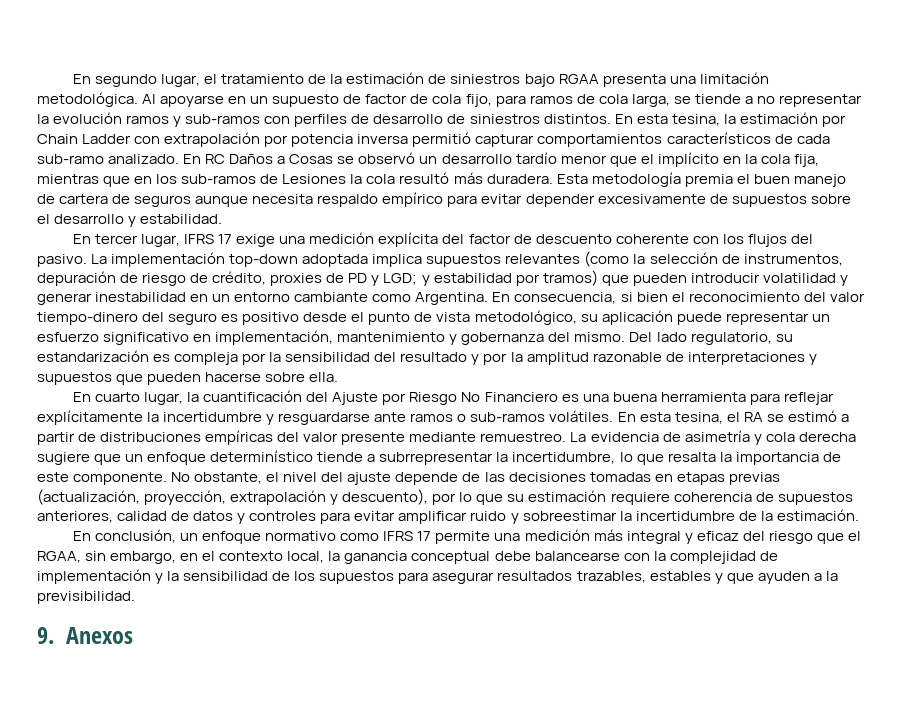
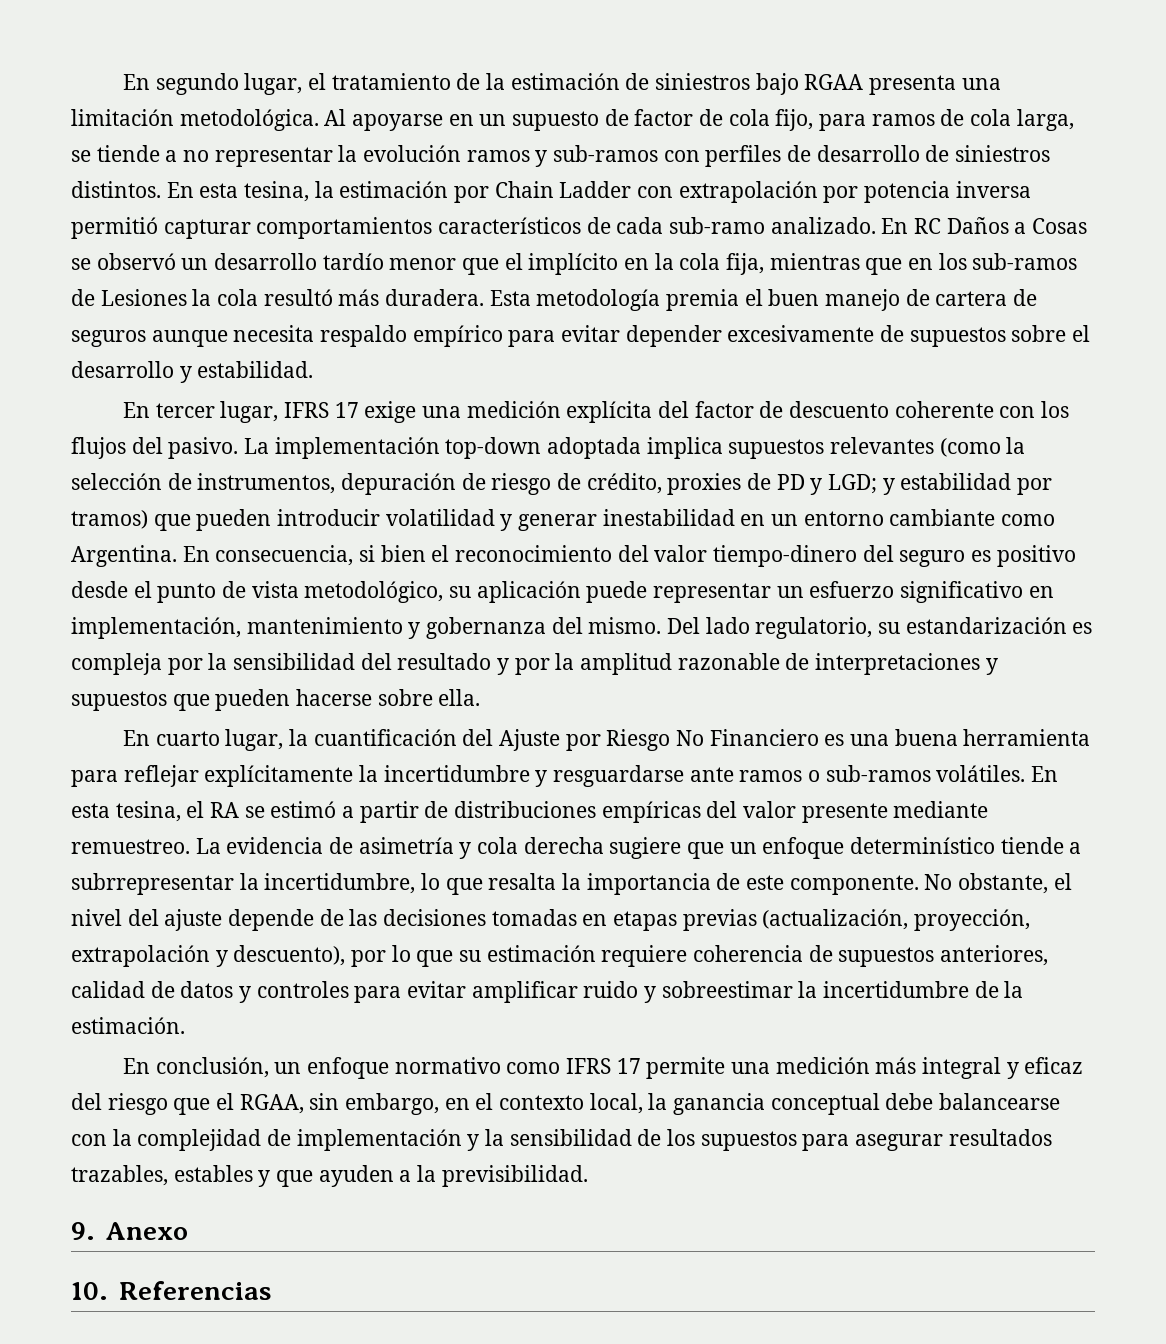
[65,627,133,644] Anexos -> [105,1222,188,1240] [71,1281,271,1300] Anexo // 10. Referencias

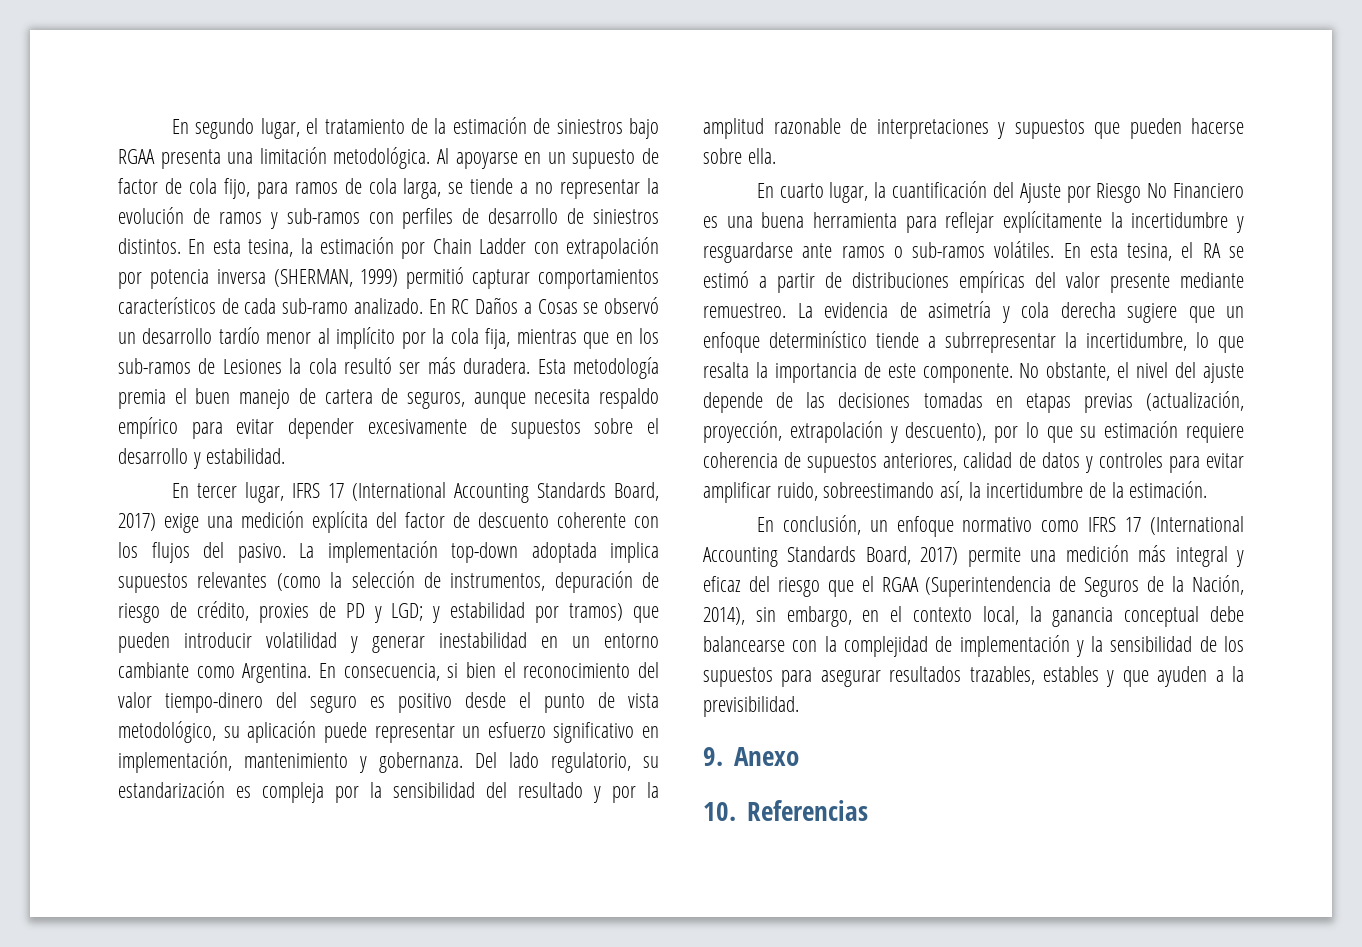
(462, 153) none -> [192,208,210,224] de
(1031, 189) none -> [273,269,399,287] (SHERMAN, 1999)
[462,253,650,275] que el implícito en -> [317,327,426,349] al implícito por
(333, 297) none -> [399,362,421,374] ser
[71,330,146,347] seguros -> [406,392,465,409] seguros,
(359, 410) none -> [351,482,659,503] [118,513,156,531] (International Accounting Standards Board, 2017)
[426,617,662,639] gobernanza del mismo. -> [379,752,463,773] gobernanza.
[583,981,793,1003] ruido y sobreestimar -> [776,481,964,501] ruido, sobreestimando así,
(641, 1066) none -> [1150,516,1244,535] [703,546,959,567] (International Accounting Standards Board, 2017)
[239,1094,304,1114] RGAA, -> [881,575,1244,597] [703,607,745,625] RGAA (Superintendencia de Seguros de la Nación, 2014),

